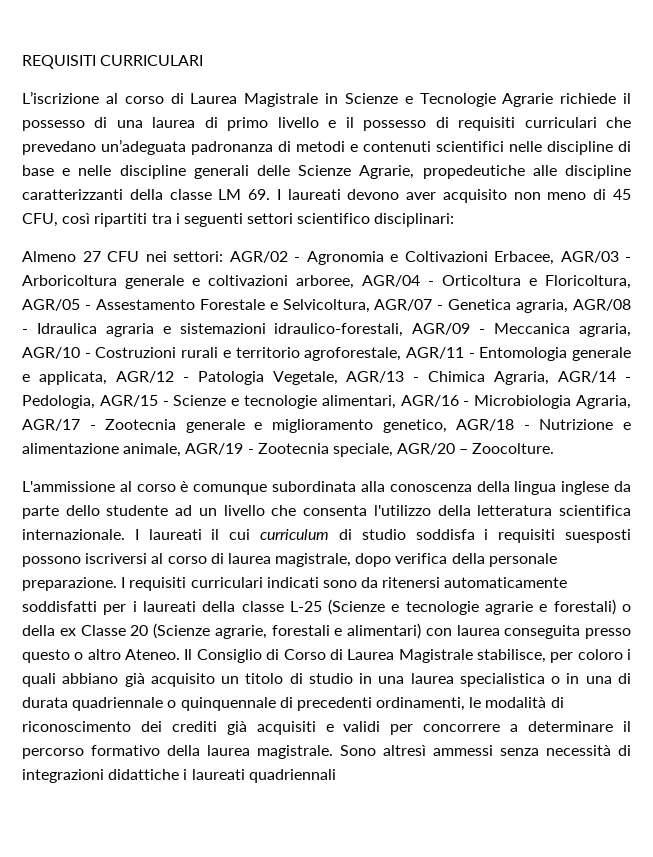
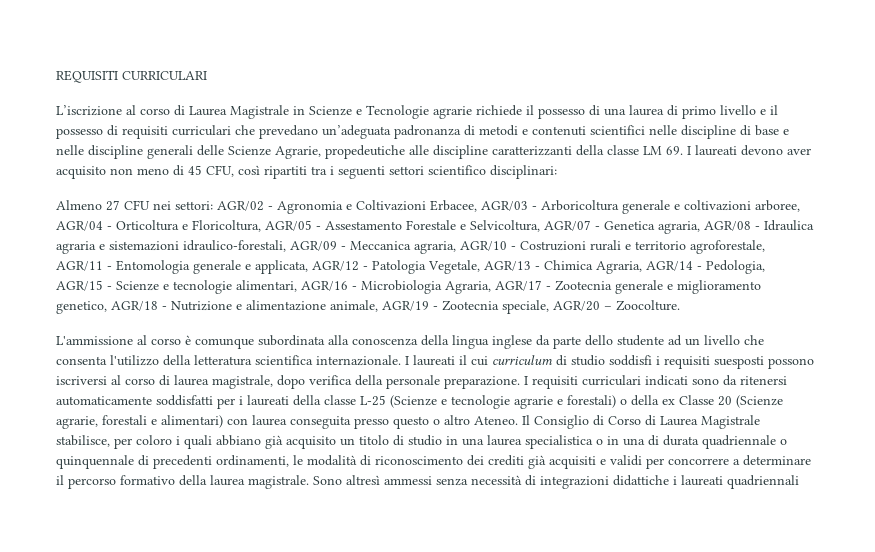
[502,93,554,107] Agrarie -> [433,106,472,119] agrarie
[415,529,475,540] soddisfa -> [609,355,652,366] soddisfi

